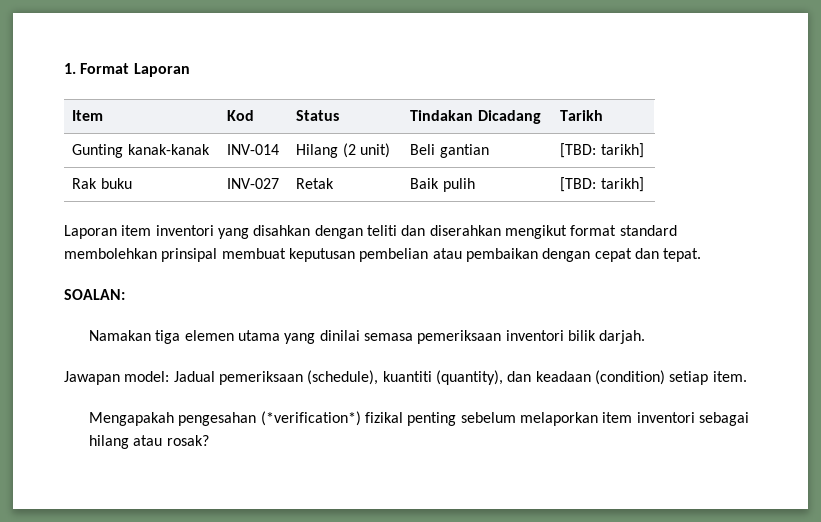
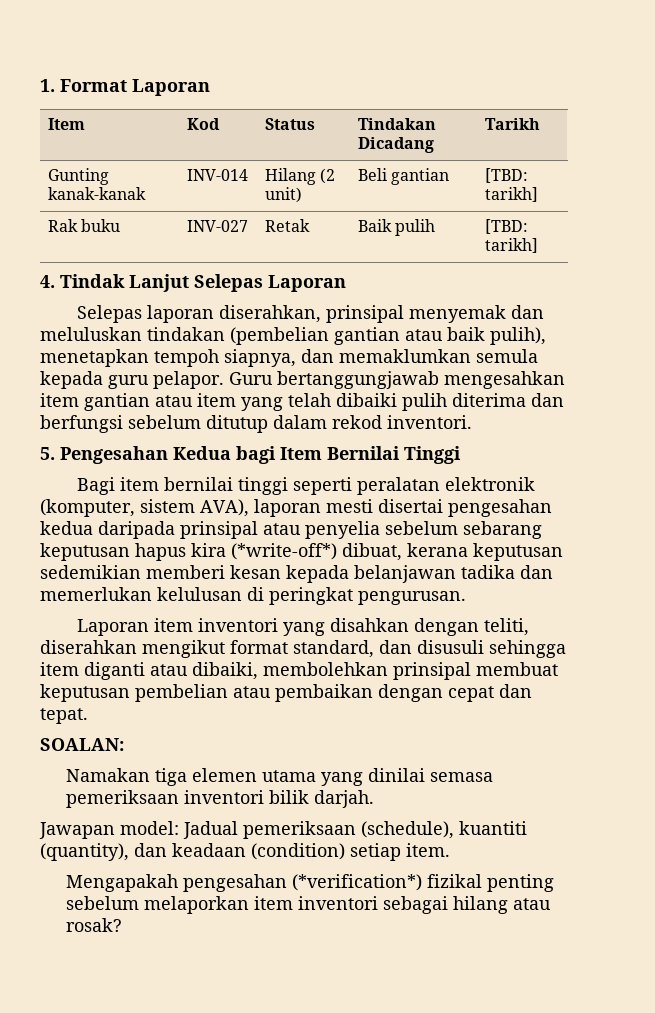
(644, 184) none -> [40,274,346,292] [77,305,545,323] [40,327,546,345] [40,349,538,367] [40,371,565,389] [40,393,564,411] [40,415,472,433] [40,446,461,464] [77,477,536,495] [40,499,552,517] [40,521,542,539] [40,543,563,561] [40,565,553,583] [40,587,466,605] // 4. Tindak Lanjut Selepas Laporan // Selepas laporan diserahkan, prinsipal menyemak dan meluluskan tindakan (pembelian gantian atau baik pulih), menetapkan tempoh siapnya, dan memaklumkan semula kepada guru pelapor. Guru bertanggungjawab mengesahkan item gantian atau item yang telah dibaiki pulih diterima dan berfungsi sebelum ditutup dalam rekod inventori. // 5. Pengesahan Kedua bagi Item Bernilai Tinggi // Bagi item bernilai tinggi seperti peralatan elektronik (komputer, sistem AVA), laporan mesti disertai pengesahan kedua daripada prinsipal atau penyelia sebelum sebarang keputusan hapus kira (*write-off*) dibuat, kerana keputusan sedemikian memberi kesan kepada belanjawan tadika dan memerlukan kelulusan di peringkat pengurusan.
[366,225,426,236] teliti dan -> [484,618,530,636] teliti,
[619,225,677,236] standard -> [293,640,566,658] [40,662,258,680] standard, dan disusuli sehingga item diganti atau dibaiki,

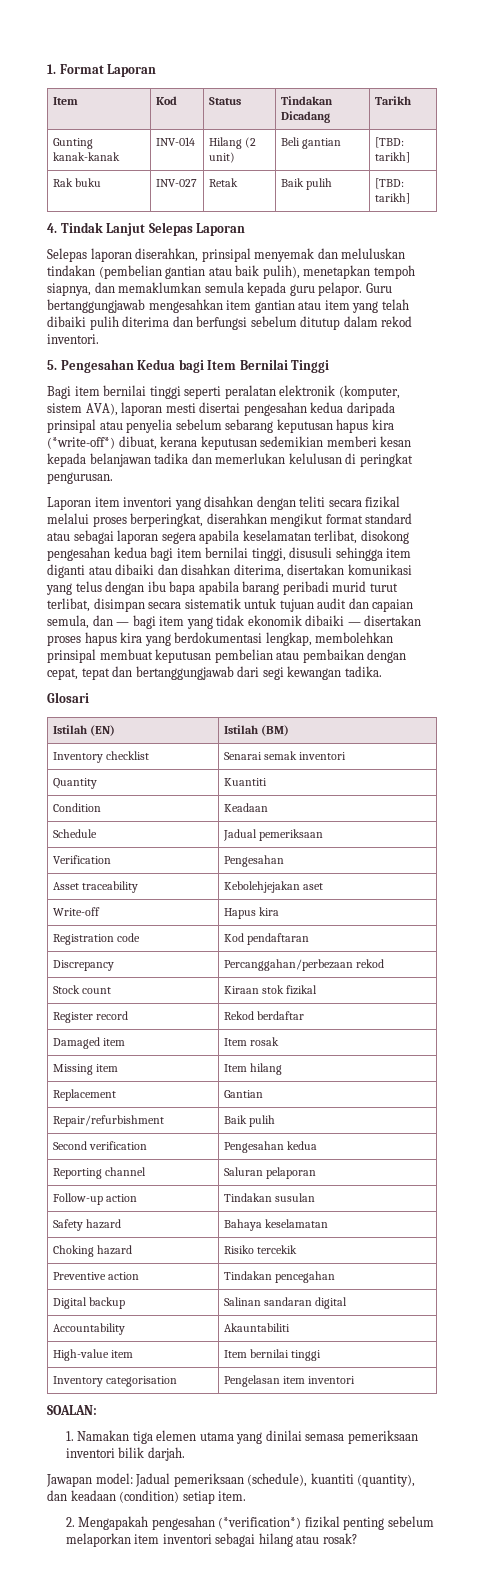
[484,618,530,636] [40,640,412,658] teliti, diserahkan mengikut format standard, dan -> [299,496,401,508] [47,513,413,527] [47,530,409,544] [47,547,286,561] teliti secara fizikal melalui proses berperingkat, diserahkan mengikut format standard atau sebagai laporan segera apabila keselamatan terlibat, disokong pengesahan kedua bagi item bernilai tinggi,
[192,662,258,680] dibaiki, -> [115,564,412,578] [46,581,398,595] [47,598,414,612] [47,615,422,629] [47,632,312,646] dibaiki dan disahkan diterima, disertakan komunikasi yang telus dengan ibu bapa apabila barang peribadi murid turut terlibat, disimpan secara sistematik untuk tujuan audit dan capaian semula, dan — bagi item yang tidak ekonomik dibaiki — disertakan proses hapus kira yang berdokumentasi lengkap,
[448,684,532,702] [40,708,88,724] cepat dan tepat. -> [47,666,382,680] [47,692,89,703] [52,725,115,736] [223,725,289,736] [52,751,149,763] [223,751,346,760] [52,778,97,789] [223,778,267,786] [52,803,101,812] [223,803,268,812] [52,829,97,838] [222,829,323,841] [52,855,111,864] [223,855,284,867] [52,881,138,893] [223,881,323,893] [52,907,100,916] [223,907,279,919] [52,933,140,945] [223,933,309,945] [52,960,114,971] [223,959,384,971] [52,985,111,994] [223,985,317,995] [52,1011,128,1023] [223,1011,304,1020] [52,1037,125,1049] [223,1037,279,1046] [52,1064,118,1075] [223,1063,282,1075] [52,1089,116,1101] [223,1090,263,1098] [52,1115,164,1127] [223,1115,275,1127] [52,1141,147,1150] [223,1141,317,1153] [52,1167,146,1179] [223,1167,316,1179] [52,1193,137,1205] [223,1193,315,1202] [52,1219,121,1231] [223,1219,328,1231] [52,1245,132,1257] [223,1245,297,1254] [52,1272,139,1280] [223,1271,335,1283] [52,1297,125,1309] [223,1297,347,1309] [52,1323,125,1335] [223,1323,290,1332] [52,1349,133,1361] [223,1349,321,1361] [52,1376,177,1387] [223,1375,355,1387] cepat, tepat dan bertanggungjawab dari segi kewangan tadika. // Glosari // Istilah (EN) | Istilah (BM) // Inventory checklist | Senarai semak inventori // Quantity | Kuantiti // Condition | Keadaan // Schedule | Jadual pemeriksaan // Verification | Pengesahan // Asset traceability | Kebolehjejakan aset // Write-off | Hapus kira // Registration code | Kod pendaftaran // Discrepancy | Percanggahan/perbezaan rekod // Stock count | Kiraan stok fizikal // Register record | Rekod berdaftar // Damaged item | Item rosak // Missing item | Item hilang // Replacement | Gantian // Repair/refurbishment | Baik pulih // Second verification | Pengesahan kedua // Reporting channel | Saluran pelaporan // Follow-up action | Tindakan susulan // Safety hazard | Bahaya keselamatan // Choking hazard | Risiko tercekik // Preventive action | Tindakan pencegahan // Digital backup | Salinan sandaran digital // Accountability | Akauntabiliti // High-value item | Item bernilai tinggi // Inventory categorisation | Pengelasan item inventori
(124, 744) none -> [65,1431,74,1441] 1.
(450, 850) none -> [65,1517,75,1527] 2.

